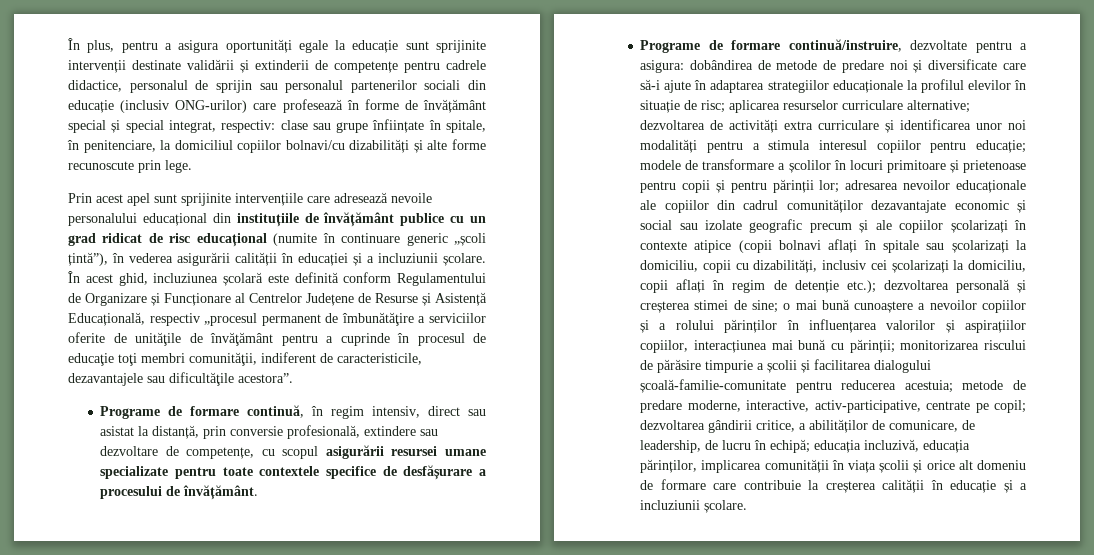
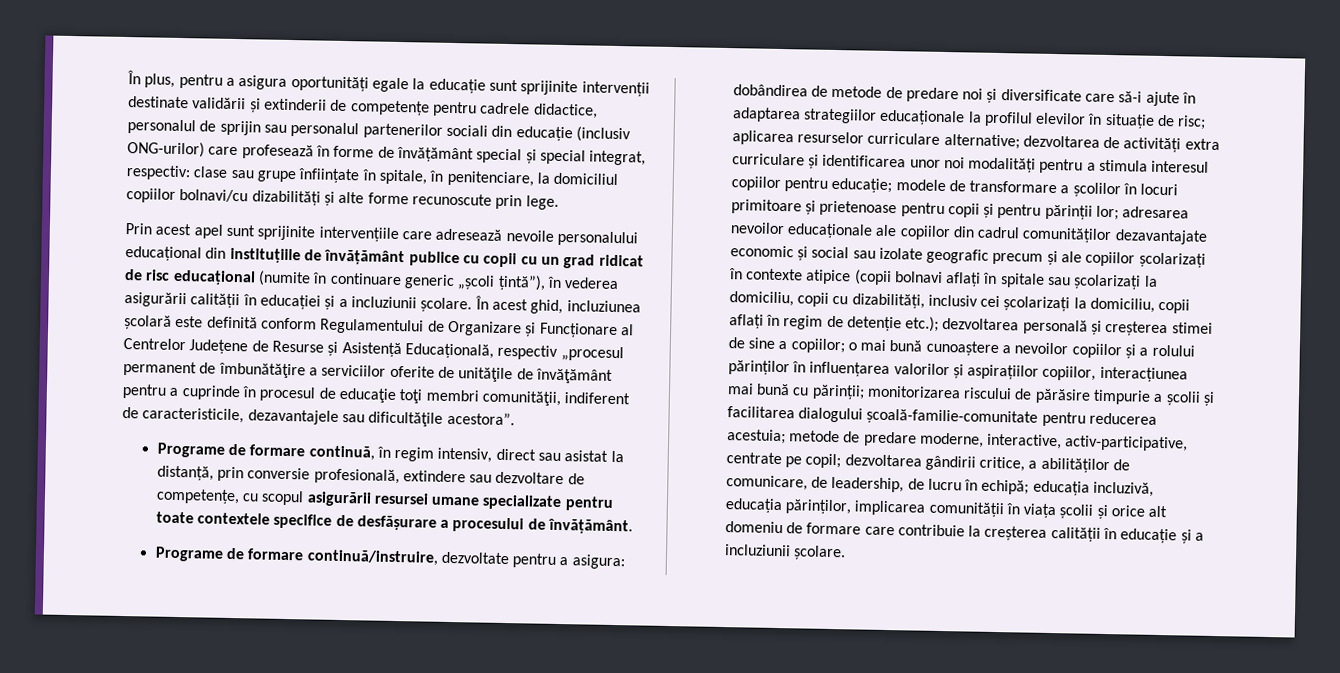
(465, 219) none -> [483,252,538,268] copii cu
[751,300,778,313] sine; -> [747,337,845,354] sine a copiilor;

